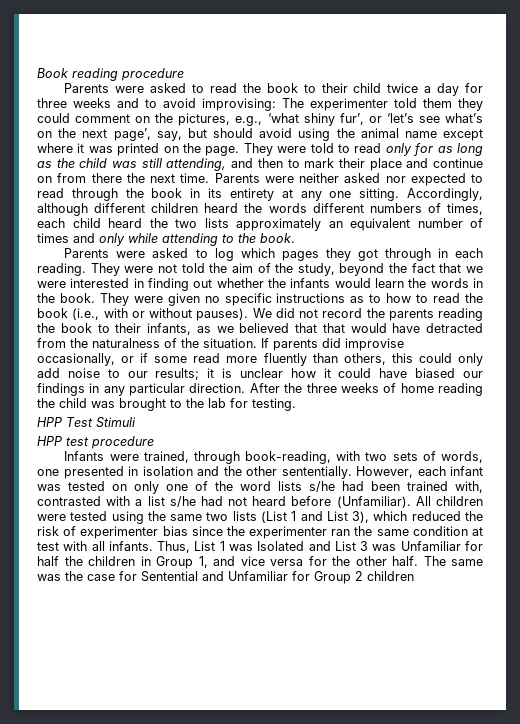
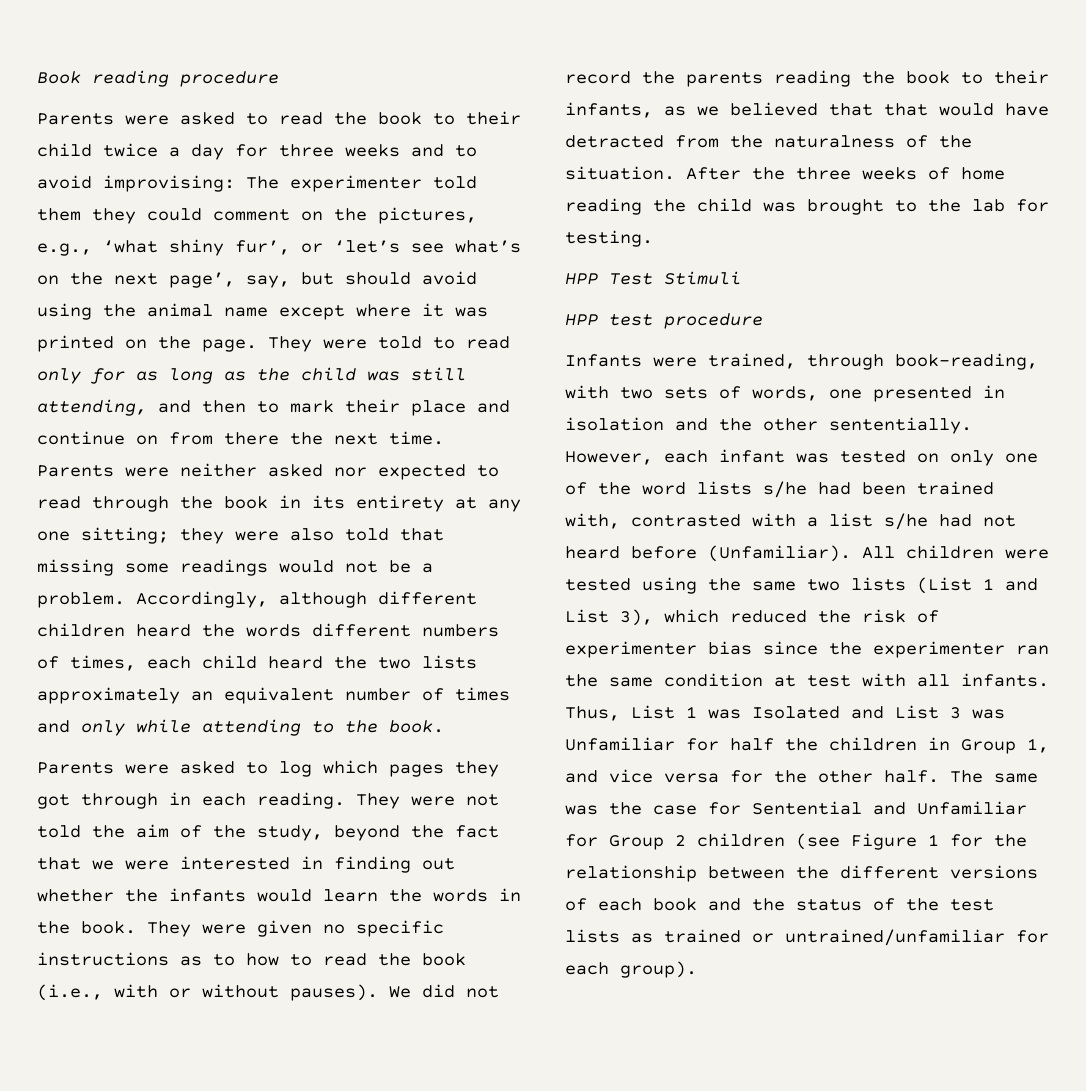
[359,188,400,201] sitting. -> [81,527,444,544] [37,559,433,576] [37,592,125,608] sitting; they were also told that missing some readings would not be a problem.
[261,338,404,351] [37,353,483,366] [37,368,484,380] [37,383,246,396] If parents did improvise occasionally, or if some read more fluently than others, this could only add noise to our results; it is unclear how it could have biased our findings in any particular direction. -> (675, 173) none
(414, 576) none -> [796,833,1027,850] [565,865,1038,882] [565,898,994,911] [565,929,1049,946] [565,961,697,978] (see Figure 1 for the relationship between the different versions of each book and the status of the test lists as trained or untrained/unfamiliar for each group).

